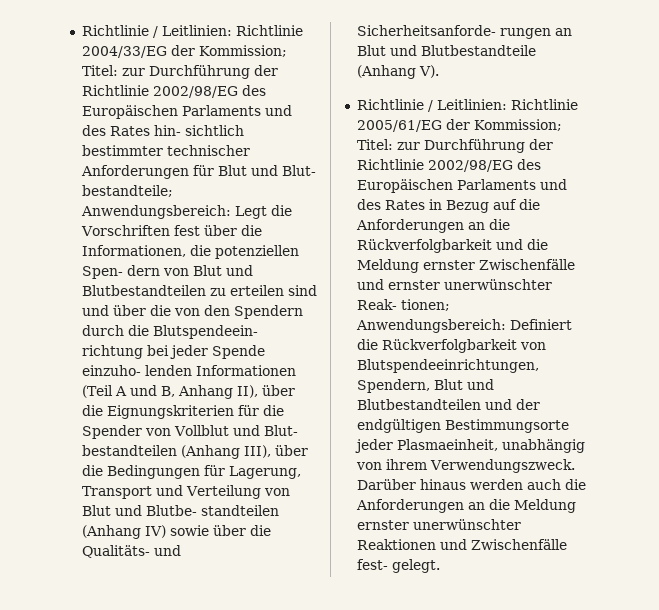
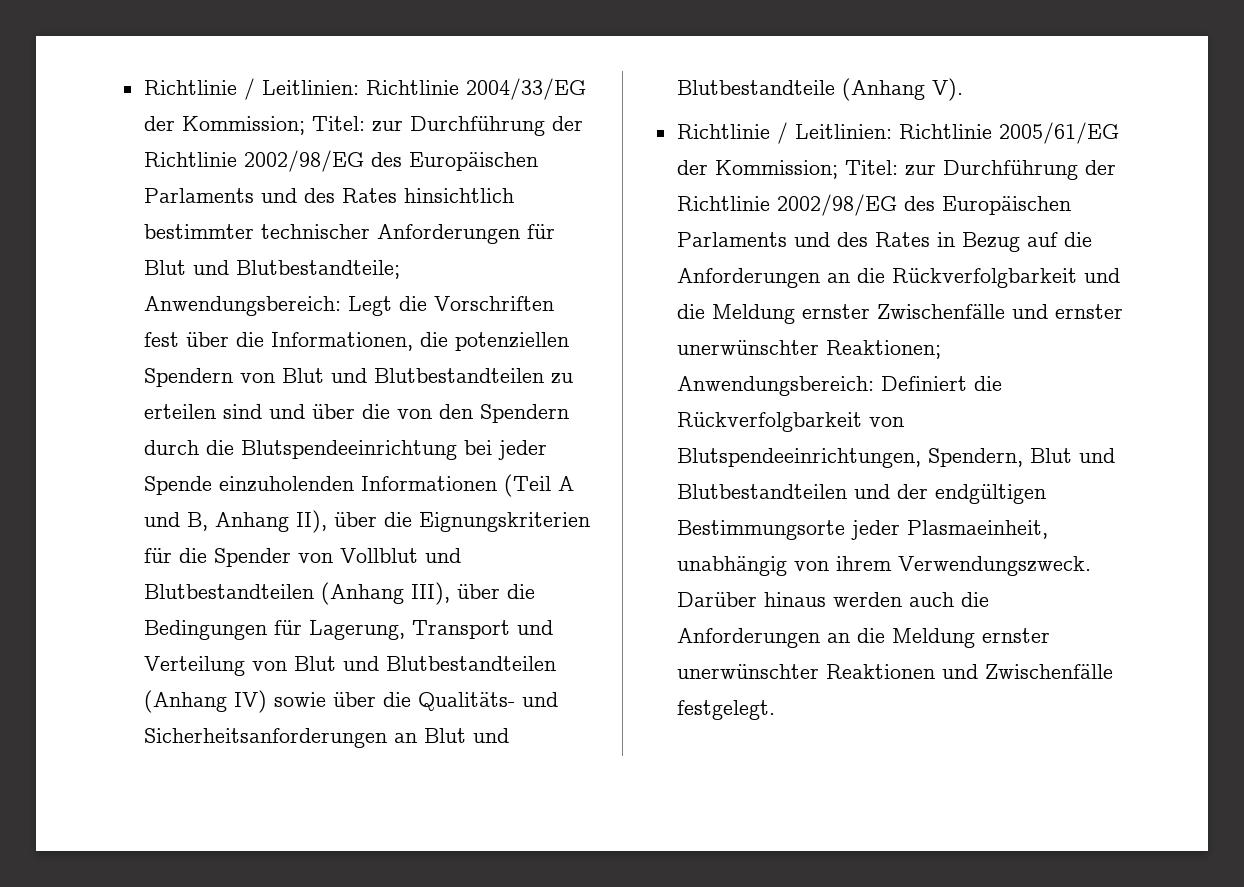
[153,125,244,136] hin- sichtlich -> [403,188,514,203] hinsichtlich
[281,165,316,176] [81,185,173,197] Blut- bestandteile; -> [235,260,400,279] Blutbestandteile;
[81,265,160,279] Spen- dern -> [143,368,233,387] Spendern
[152,325,258,339] [81,345,143,359] Blutspendeein- richtung -> [240,440,457,460] Blutspendeeinrichtung
[81,365,192,376] einzuho- lenden -> [218,476,354,492] einzuholenden
[263,425,298,436] [81,445,177,456] Blut- bestandteilen -> [143,584,314,599] Blutbestandteilen
[145,505,279,516] Blutbe- standteilen -> [385,656,556,671] Blutbestandteilen
[356,25,551,39] Sicherheitsanforde- rungen -> [143,728,387,748] Sicherheitsanforderungen
[356,299,450,311] Reak- tionen; -> [825,340,941,359] Reaktionen;
[356,559,440,573] fest- gelegt. -> [676,700,775,720] festgelegt.

